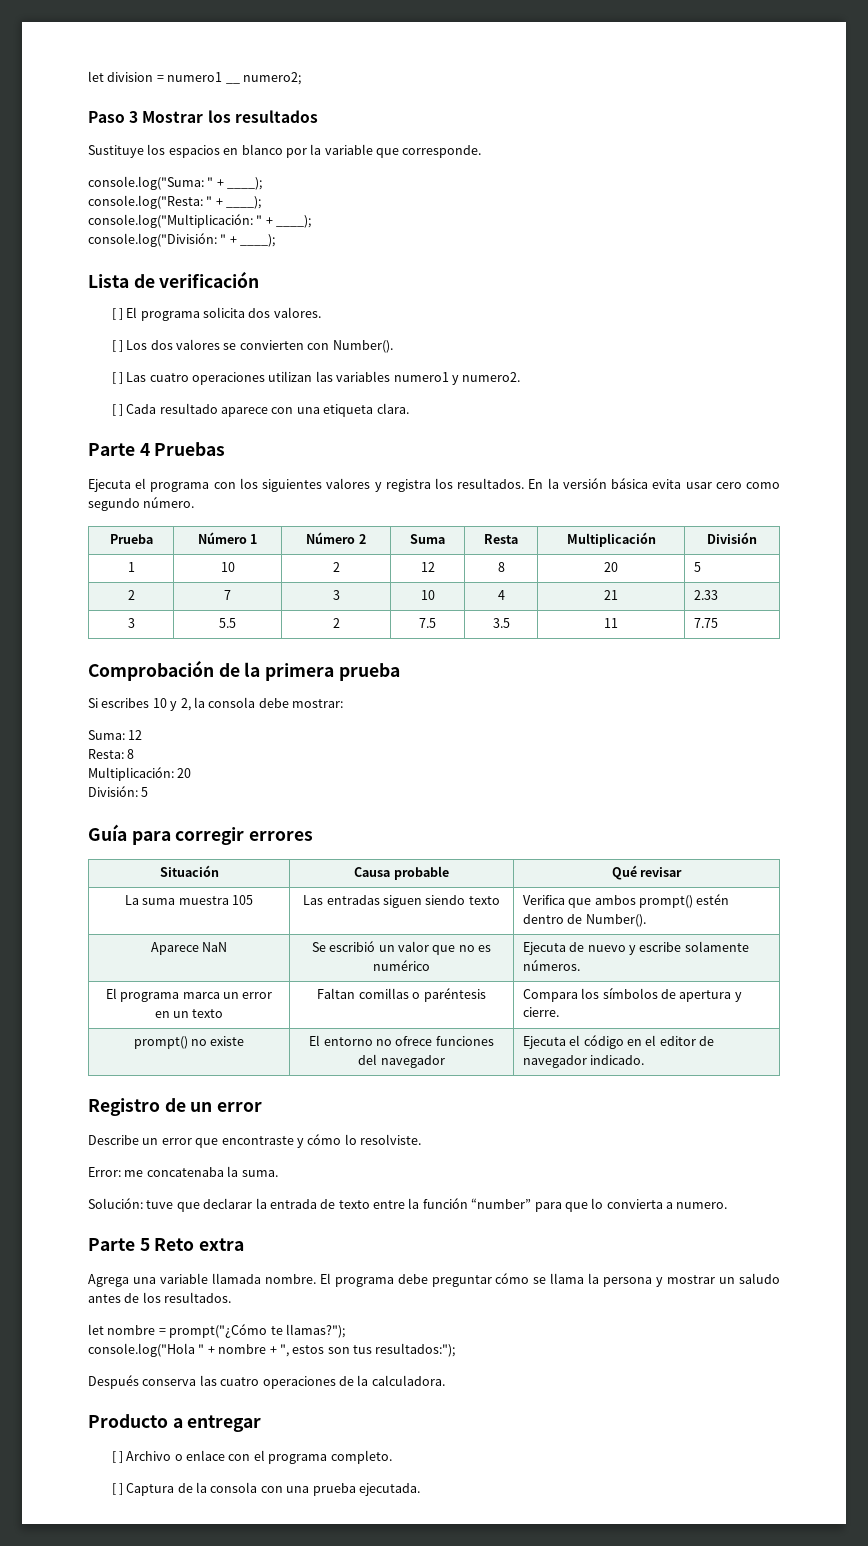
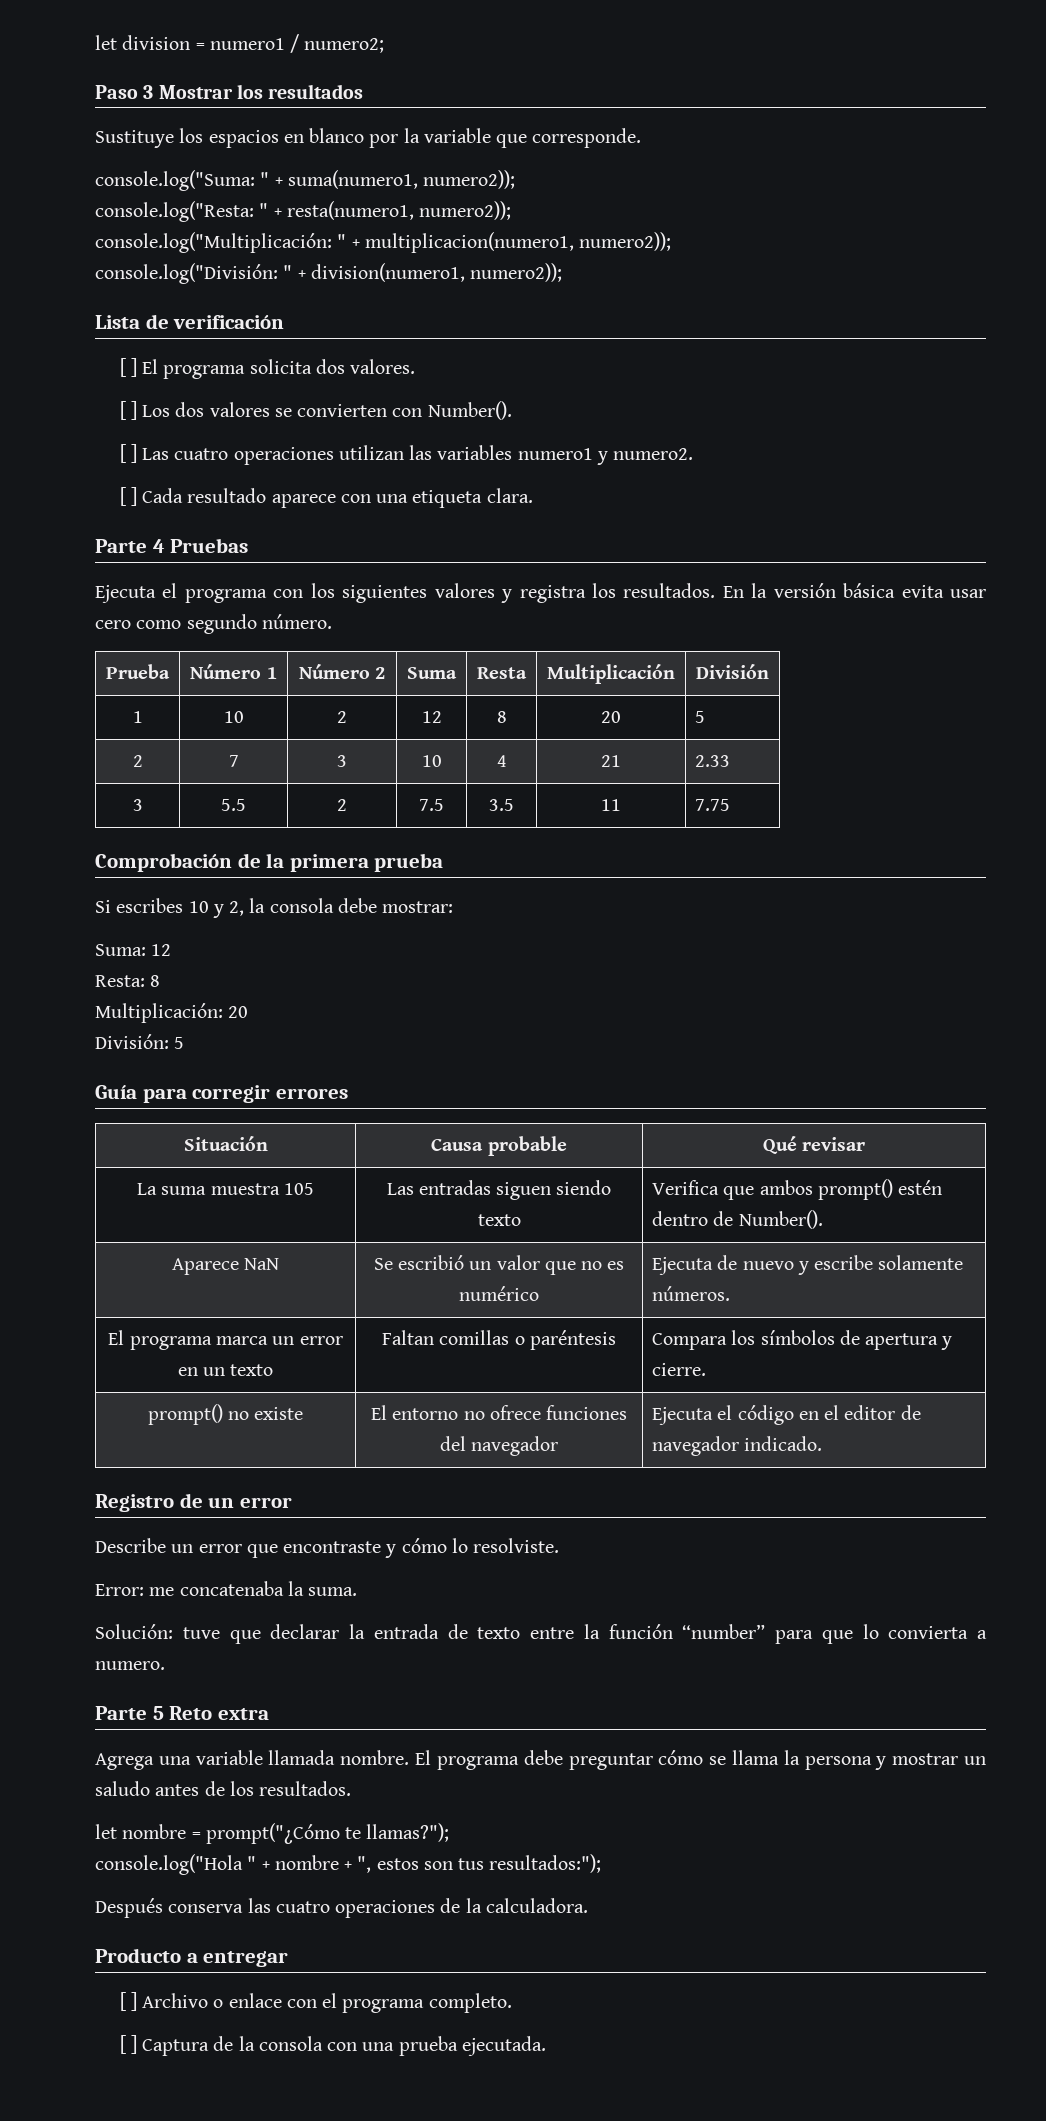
[225,82,240,84] __ -> [290,34,300,53] /
[227,177,263,190] ____); -> [287,170,516,189] suma(numero1, numero2));
[226,196,262,209] ____); -> [286,201,512,220] resta(numero1, numero2));
[276,215,312,228] ____); -> [364,232,672,253] multiplicacion(numero1, numero2));
[240,234,276,247] ____); -> [310,263,563,282] division(numero1, numero2));

